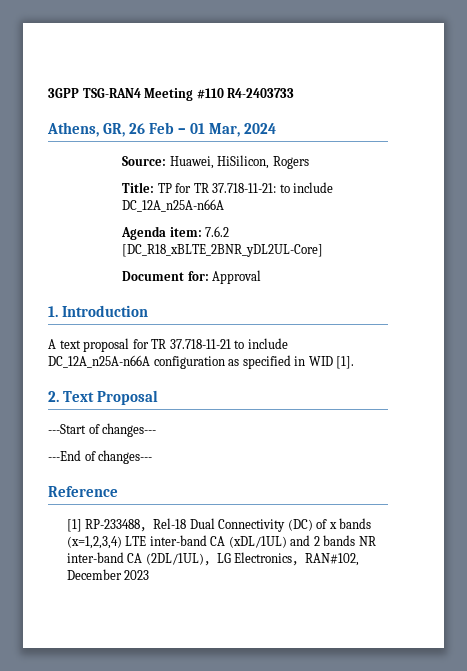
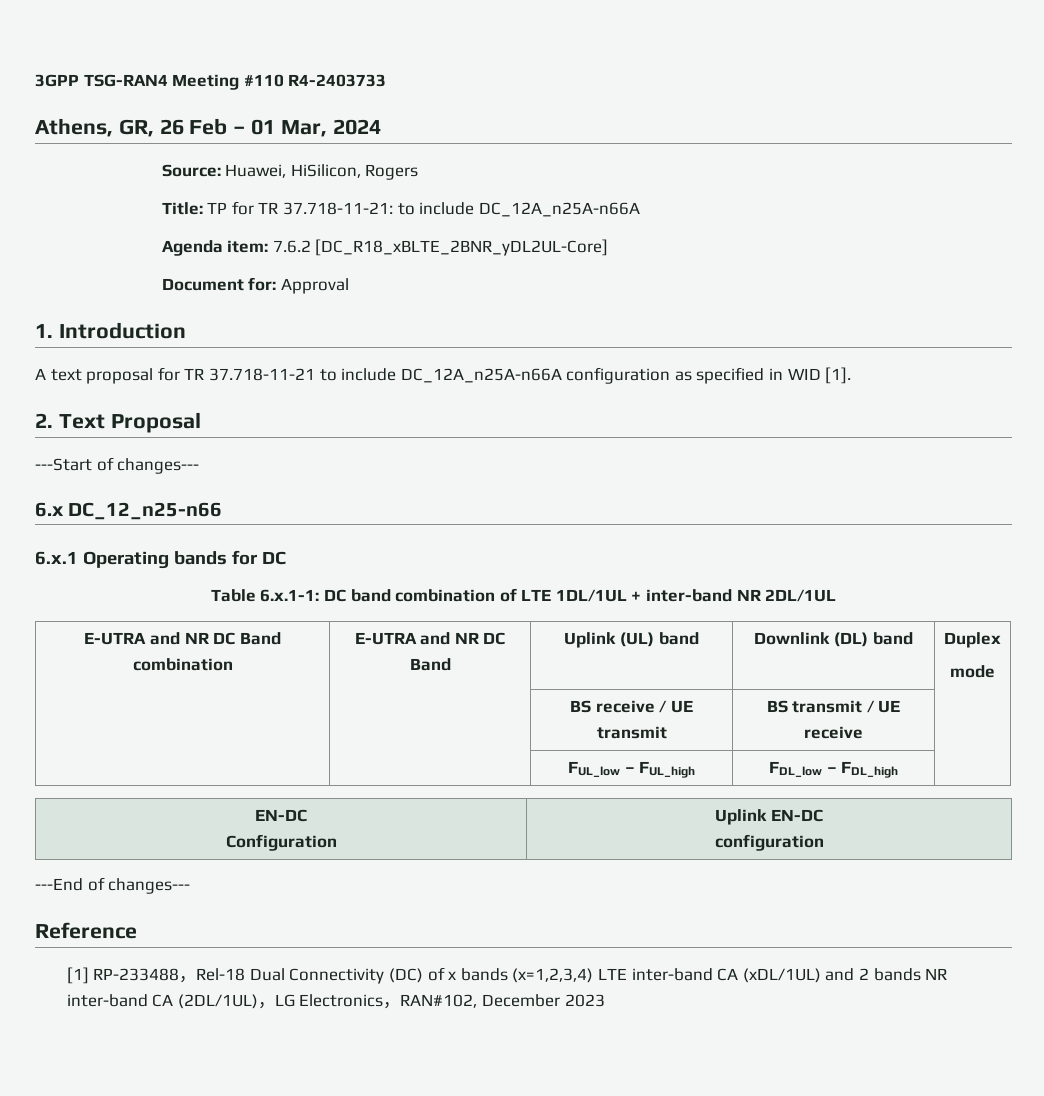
(157, 430) none -> [35,502,223,520] [35,550,286,569] [210,588,837,602] [84,632,281,645] [132,658,233,671] [354,632,506,645] [409,658,451,671] [564,632,699,648] [754,632,913,647] [944,632,1001,648] [950,665,995,678] [570,700,693,713] [596,726,667,739] [766,700,901,713] [804,726,863,739] [567,761,696,778] [768,761,899,778] [255,809,307,822] [225,834,337,851] [715,809,823,825] [714,834,824,851] // 6.x DC_12_n25-n66 // 6.x.1 Operating bands for DC // Table 6.x.1-1: DC band combination of LTE 1DL/1UL + inter-band NR 2DL/1UL // E-UTRA and NR DC Band combination | E-UTRA and NR DC Band | Uplink (UL) band | Downlink (DL) band | Duplex // mode // | | BS receive / UE transmit | BS transmit / UE receive | // | | FUL_low – FUL_high | FDL_low – FDL_high | // EN-DC // Configuration | Uplink EN-DC // configuration

